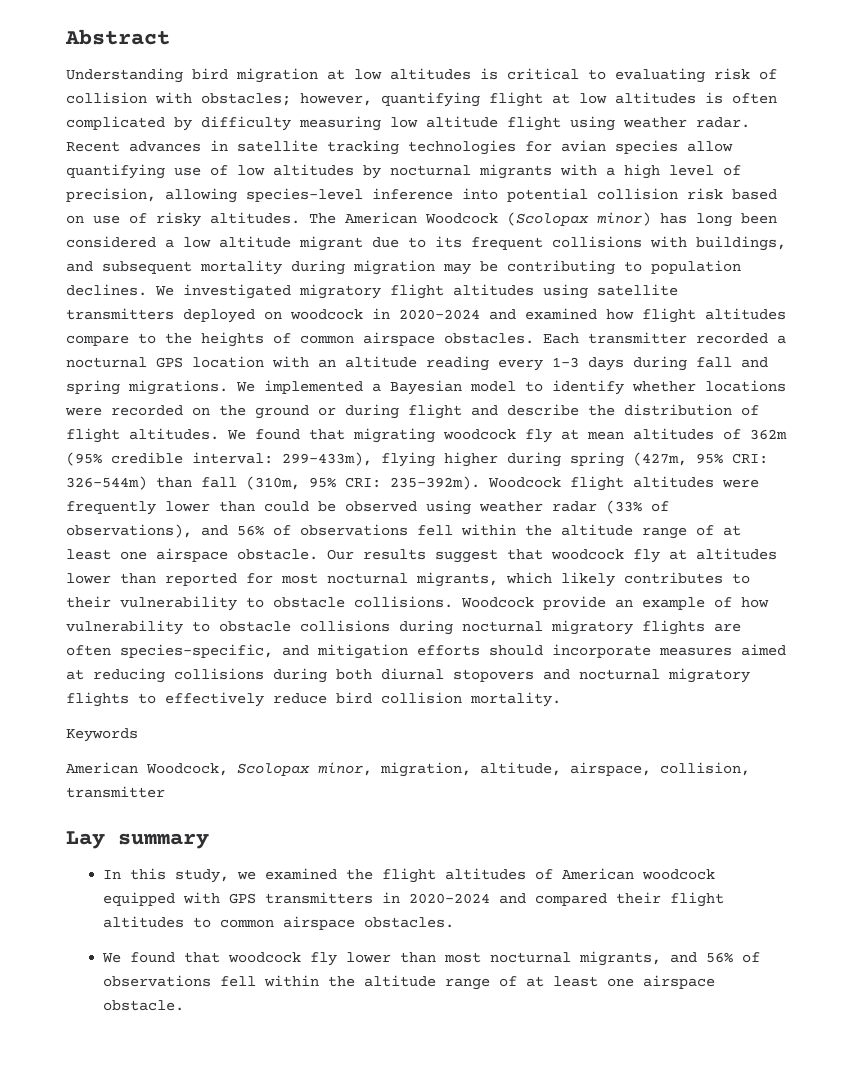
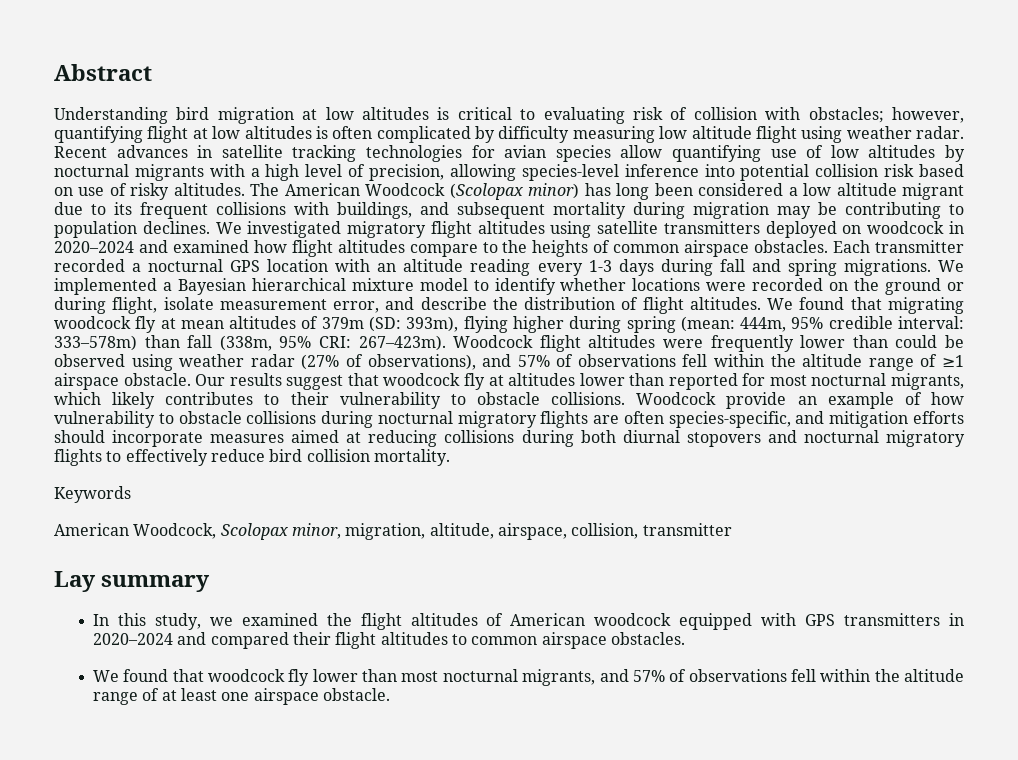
(462, 387) none -> [251,278,414,291] hierarchical mixture
[408,404,462,419] flight -> [112,297,380,314] flight, isolate measurement error,
[750,429,787,440] [66,452,768,467] [66,476,480,490] 362m (95% credible interval: 299–433m), flying higher during spring (427m, 95% CRI: 326–544m) than fall (310m, 95% CRI: 235–392m). -> [321,316,964,333] [54,335,446,351] 379m (SD: 393m), flying higher during spring (mean: 444m, 95% credible interval: 333–578m) than fall (338m, 95% CRI: 267–423m).
[606,500,642,514] (33% -> [301,354,340,370] (27%
[237,524,741,539] [66,549,147,560] 56% of observations fell within the altitude range of at least one -> [517,354,965,371] 57% of observations fell within the altitude range of ≥1
[706,952,734,963] 56% -> [632,670,665,682] 57%

